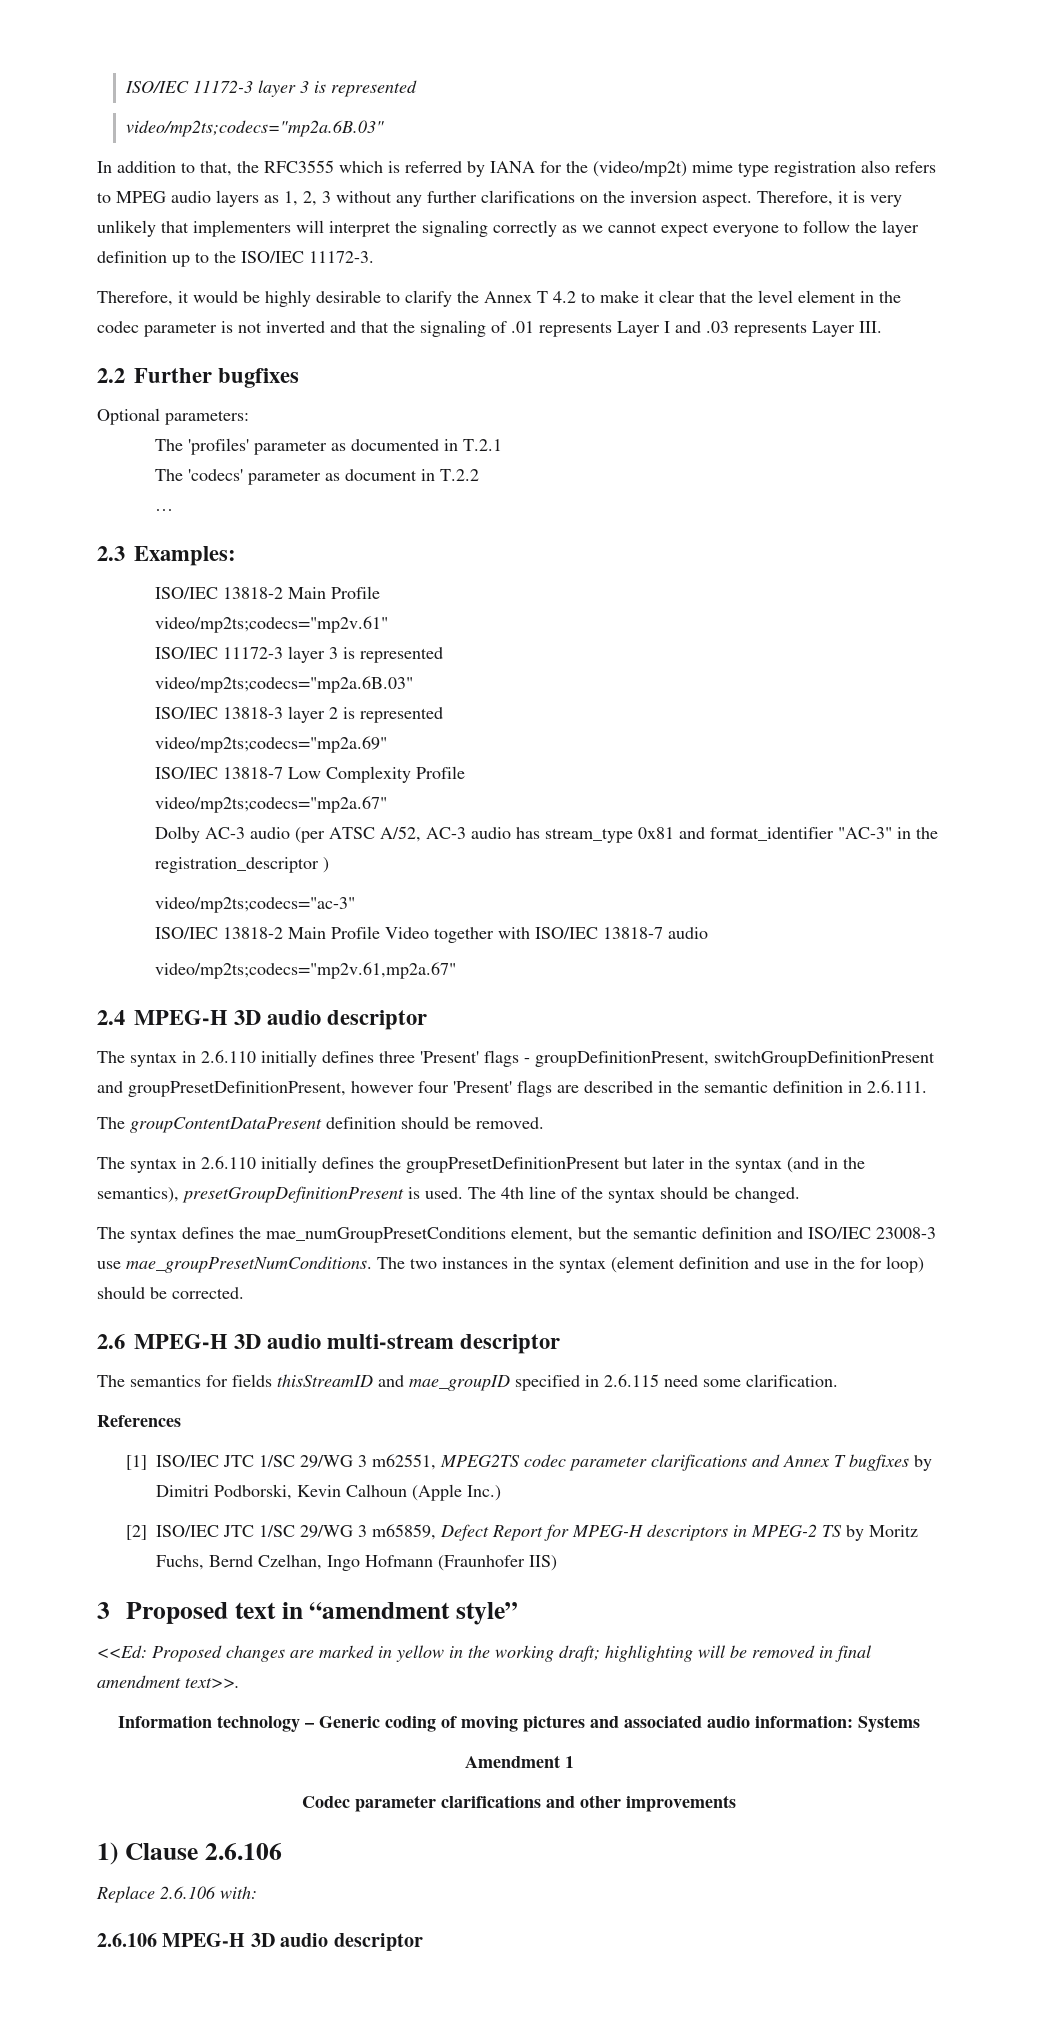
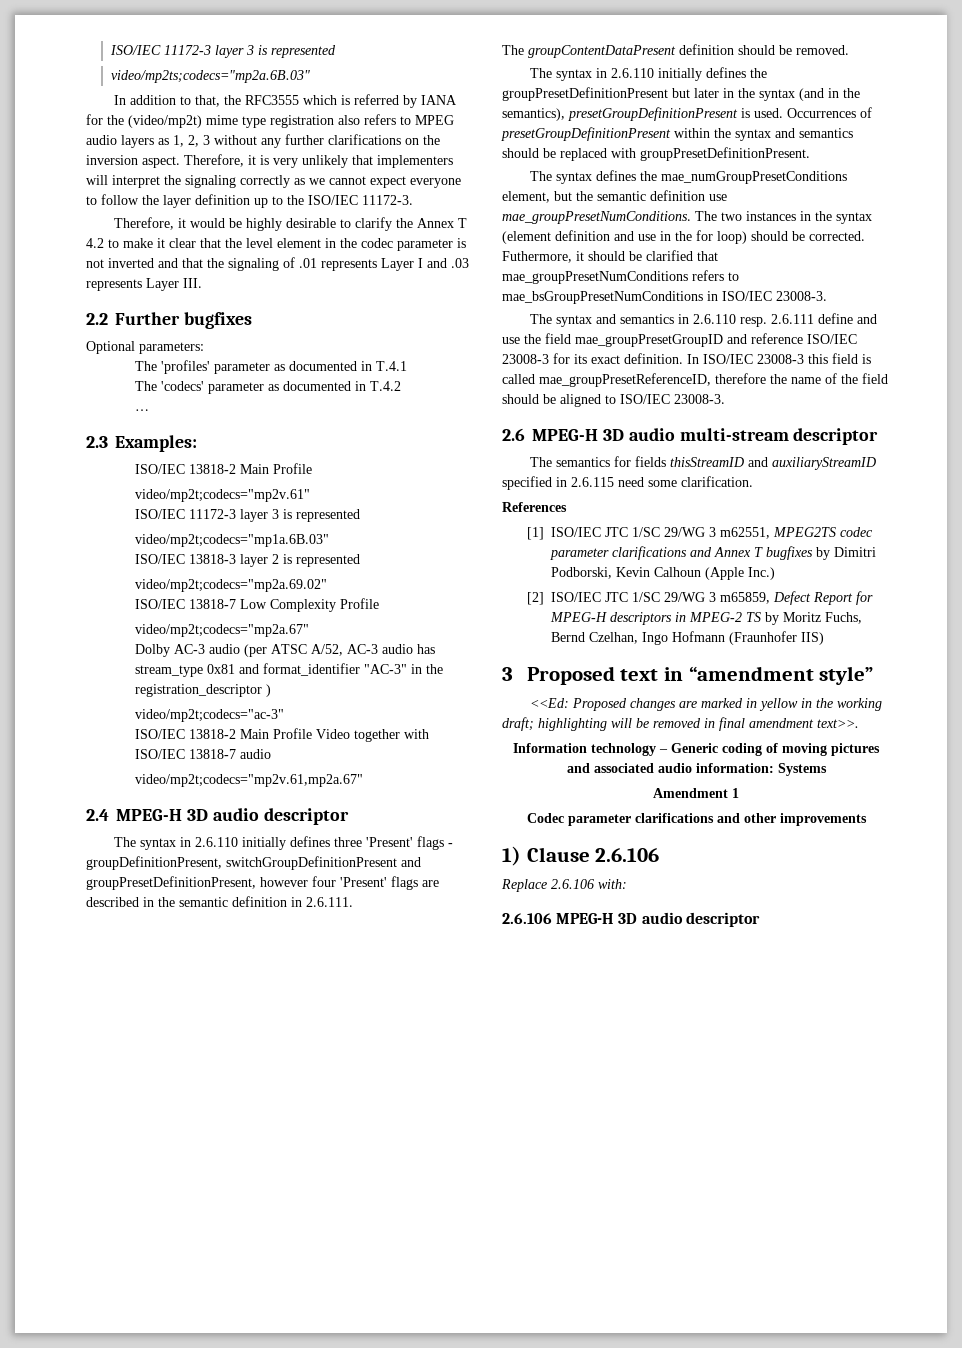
[462,439,502,451] T.2.1 -> [376,361,408,371] T.4.1
[344,469,479,481] document in T.2.2 -> [283,381,402,391] documented in T.4.2
[154,616,388,633] [154,646,443,663] [154,676,413,693] video/mp2ts;codecs="mp2v.61" // ISO/IEC 11172-3 layer 3 is represented // video/mp2ts;codecs="mp2a.6B.03" -> [135,489,311,502] [135,509,361,522] [135,534,330,547] video/mp2t;codecs="mp2v.61" // ISO/IEC 11172-3 layer 3 is represented // video/mp2t;codecs="mp1a.6B.03"
[154,736,387,753] video/mp2ts;codecs="mp2a.69" -> [135,579,328,592] video/mp2t;codecs="mp2a.69.02"
[154,796,387,813] video/mp2ts;codecs="mp2a.67" -> [135,624,310,637] video/mp2t;codecs="mp2a.67"
[154,897,355,913] video/mp2ts;codecs="ac-3" -> [135,709,285,722] video/mp2t;codecs="ac-3"
[154,962,456,979] video/mp2ts;codecs="mp2v.61,mp2a.67" -> [135,774,364,787] video/mp2t;codecs="mp2v.61,mp2a.67"
[468,1186,800,1203] The 4th line of the syntax should be changed. -> [787,107,872,118] [501,127,853,141] [502,147,810,161] Occurrences of presetGroupDefinitionPresent within the syntax and semantics should be replaced with groupPresetDefinitionPresent.
[777,1227,936,1239] and ISO/IEC 23008-3 -> (705, 195) none
(244, 1293) none -> [502,250,718,263] [502,270,739,284] [502,291,827,304] [529,313,877,327] [502,333,857,347] [502,353,871,364] [502,373,888,387] [502,394,725,407] Futhermore, it should be clarified that mae_groupPresetNumConditions refers to mae_bsGroupPresetNumConditions in ISO/IEC 23008-3. // The syntax and semantics in 2.6.110 resp. 2.6.111 define and use the field mae_groupPresetGroupID and reference ISO/IEC 23008-3 for its exact definition. In ISO/IEC 23008-3 this field is called mae_groupPresetReferenceID, therefore the name of the field should be aligned to ISO/IEC 23008-3.
[409,1375,510,1391] mae_groupID -> [771,457,876,470] auxiliaryStreamID

